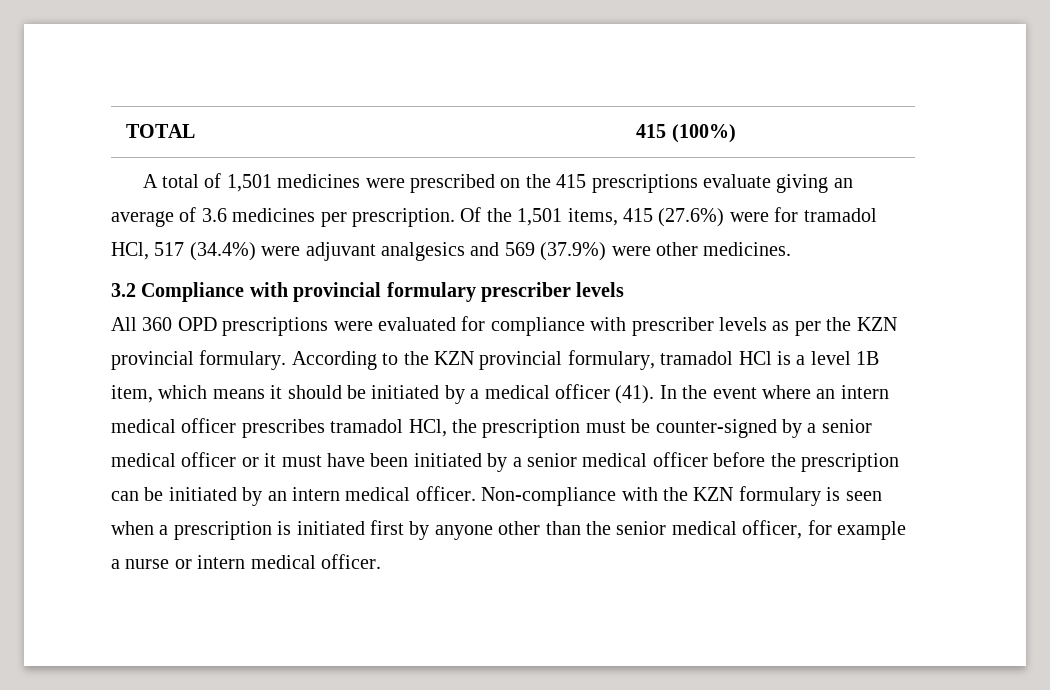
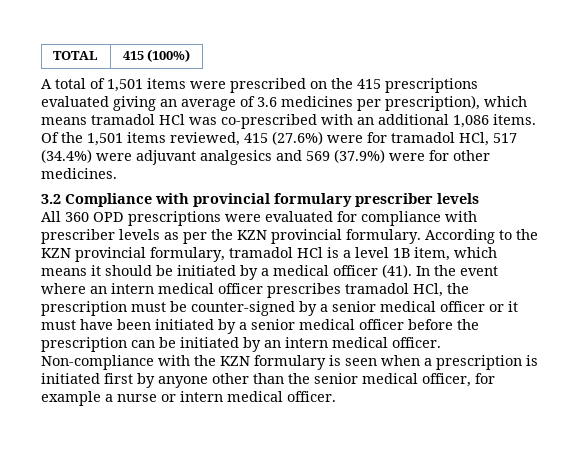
[277,174,361,188] medicines -> [147,78,186,89] items
[703,174,772,188] evaluate -> [41,96,109,107] evaluated
[352,208,455,227] prescription. -> [385,95,527,111] [41,114,536,129] prescription), which means tramadol HCl was co-prescribed with an additional 1,086 items.
[567,208,618,226] items, -> [127,132,240,146] items reviewed,
(651, 251) none -> [429,150,449,161] for

